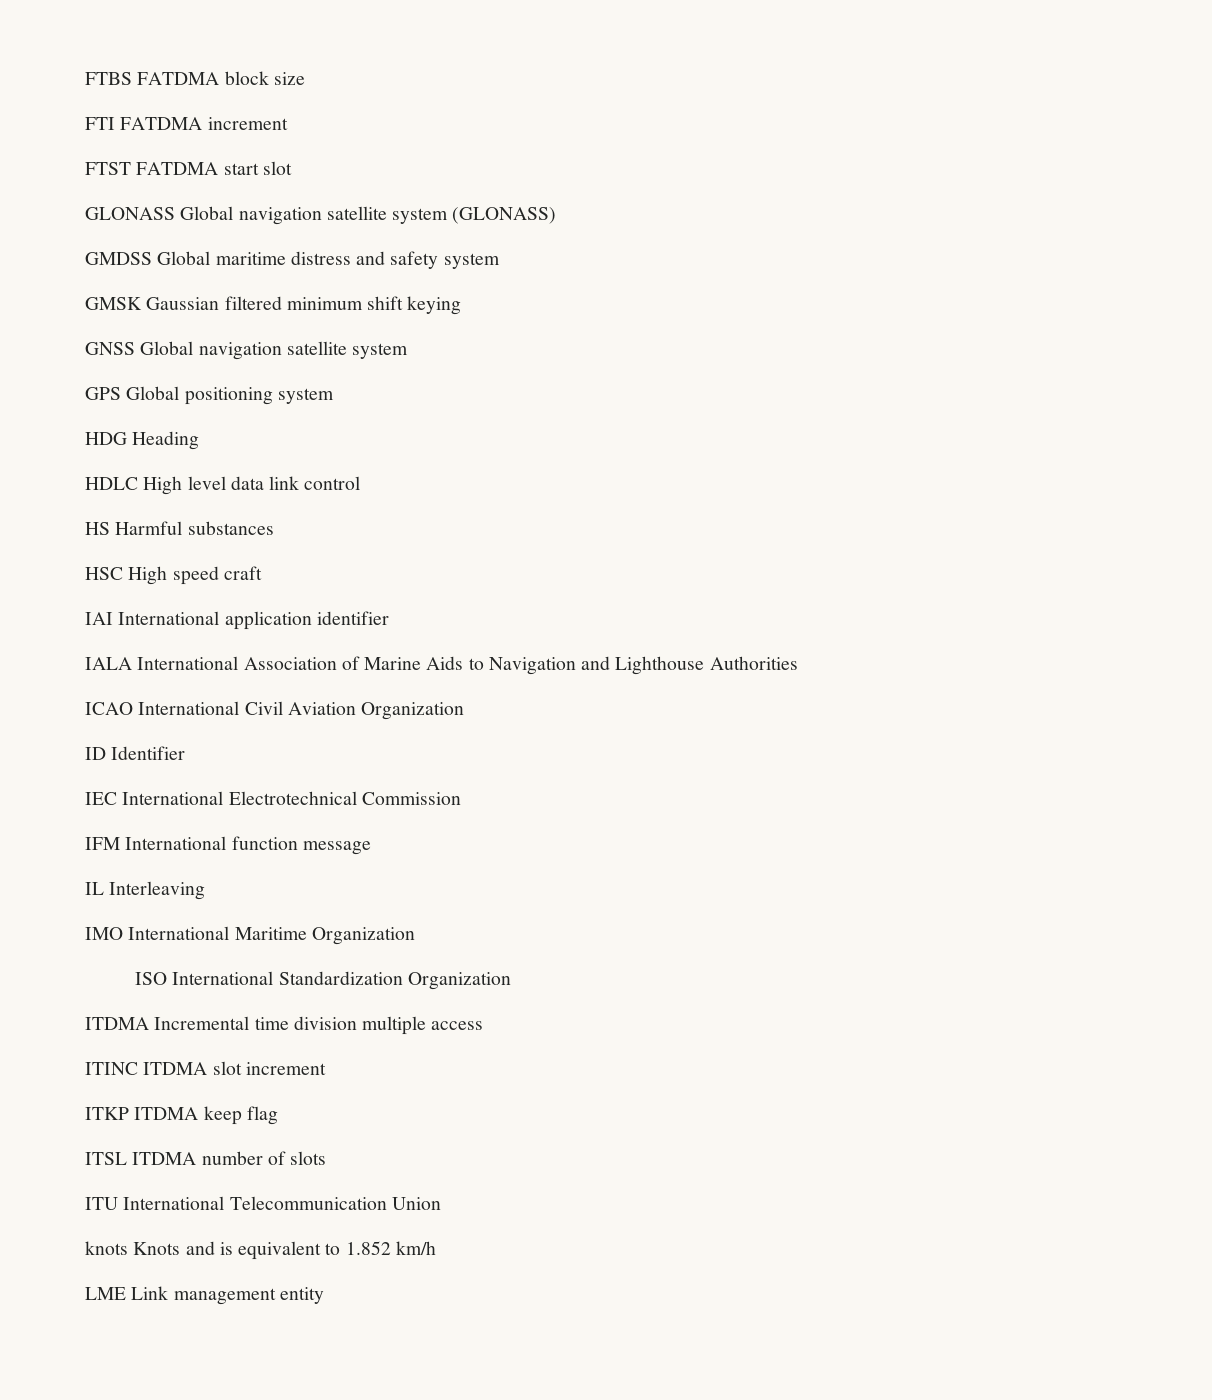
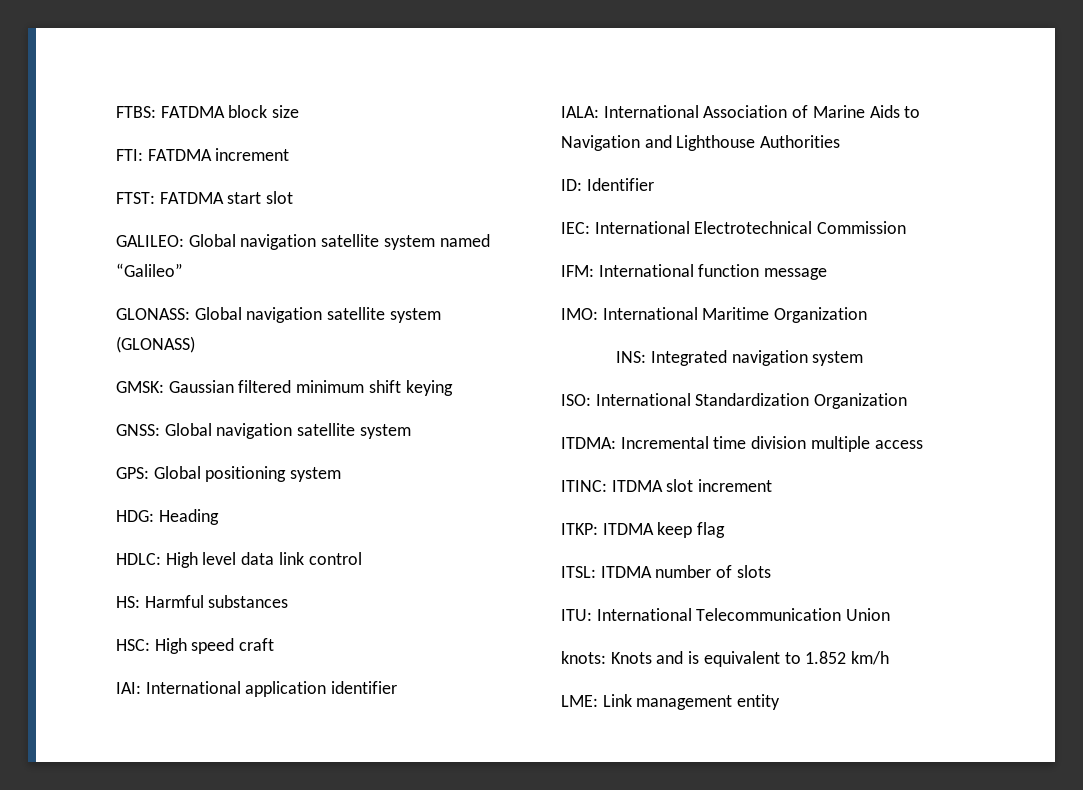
[85,72,132,85] FTBS -> [116,106,156,118] FTBS:
[85,117,115,130] FTI -> [116,149,143,161] FTI:
[85,162,131,175] FTST -> [116,192,155,204] FTST:
[85,207,175,220] GLONASS -> [116,234,490,250] [116,263,183,277] [116,308,190,320] GALILEO: Global navigation satellite system named “Galileo” // GLONASS:
[85,251,500,269] [85,297,142,310] GMDSS Global maritime distress and safety system // GMSK -> [116,381,164,393] GMSK:
[85,342,135,355] GNSS -> [116,424,160,436] GNSS:
[85,387,121,400] GPS -> [116,467,149,479] GPS:
[85,432,127,445] HDG -> [116,510,154,522] HDG:
[85,477,138,490] HDLC -> [116,553,161,565] HDLC:
[85,522,110,535] HS -> [116,596,140,608] HS:
[85,567,123,580] HSC -> [116,639,150,651] HSC:
[85,612,113,625] IAI -> [116,682,141,694] IAI:
[85,657,132,670] IALA -> [561,106,599,118] IALA:
[85,701,465,720] [85,747,106,760] ICAO International Civil Aviation Organization // ID -> [561,179,582,191] ID:
[85,792,117,805] IEC -> [561,222,590,234] IEC:
[85,837,120,850] IFM -> [561,265,594,277] IFM:
[85,881,206,900] [85,927,123,940] IL Interleaving // IMO -> [561,308,598,320] IMO:
[135,972,168,985] ISO -> [616,350,864,366] [561,394,591,406] INS: Integrated navigation system // ISO:
[85,1017,149,1030] ITDMA -> [561,437,616,449] ITDMA:
[85,1062,138,1075] ITINC -> [561,480,607,492] ITINC:
[85,1107,129,1120] ITKP -> [561,523,598,535] ITKP:
[85,1152,127,1165] ITSL -> [561,566,596,578] ITSL:
[85,1197,118,1210] ITU -> [561,609,592,621] ITU:
[85,1241,128,1255] knots -> [561,651,606,664] knots:
[85,1287,126,1300] LME -> [561,695,598,707] LME:

